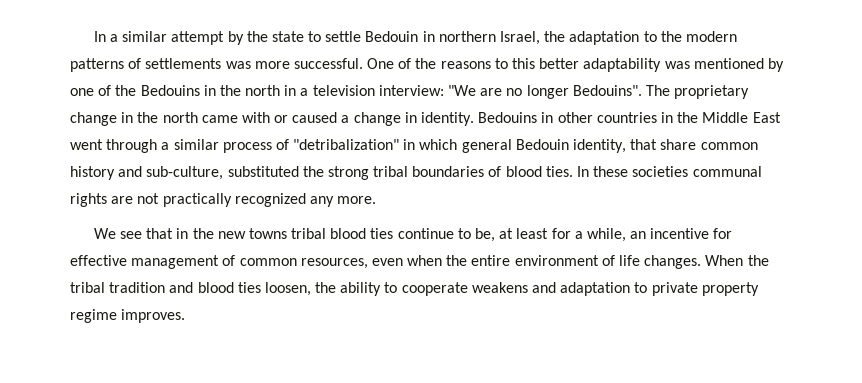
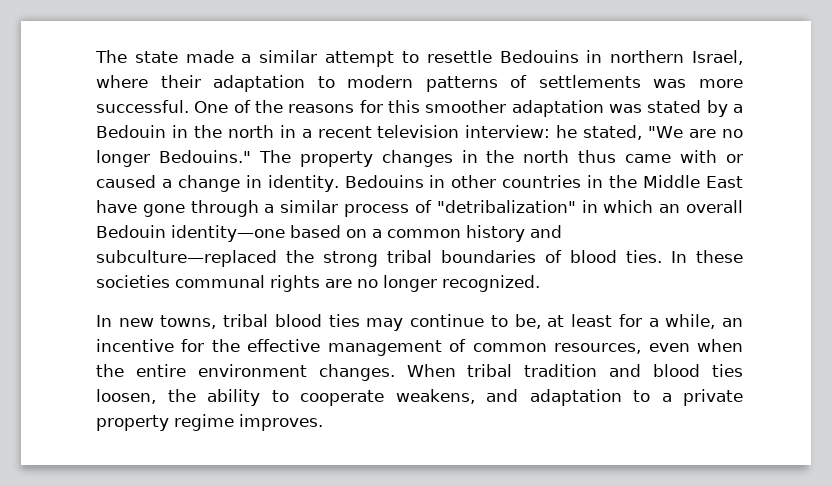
[93,31,419,45] In a similar attempt by the state to settle Bedouin -> [95,50,579,67] The state made a similar attempt to resettle Bedouins
[544,31,682,45] the adaptation to the -> [96,75,335,92] where their adaptation to
[494,58,784,72] [70,85,200,96] to this better adaptability was mentioned by one of the Bedouins -> [359,100,744,117] [96,125,166,138] for this smoother adaptation was stated by a Bedouin
(309, 92) none -> [317,126,372,138] recent
(444, 90) none -> [556,125,643,140] he stated,
[572,85,750,99] [70,112,198,126] Bedouins". The proprietary change in the north -> [158,150,617,167] Bedouins." The property changes in the north thus
[70,139,103,150] went -> [96,200,185,217] have gone
[461,139,697,153] general Bedouin identity, that share -> [659,200,743,213] [96,225,382,242] an overall Bedouin identity—one based on a
[146,166,299,180] sub-culture, substituted -> [96,250,277,267] subculture—replaced
[137,193,377,207] [93,228,287,239] not practically recognized any more. // We see that in the new towns -> [357,275,540,292] [96,315,217,329] no longer recognized. // In new towns,
(394, 233) none -> [366,318,404,331] may
(733, 233) none -> [211,339,240,352] the
[601,255,641,266] of life -> (307, 370) none
[747,255,769,266] the -> (456, 370) none
[471,282,528,293] weakens -> [395,389,475,404] weakens,
(648, 287) none -> [661,393,672,402] a

